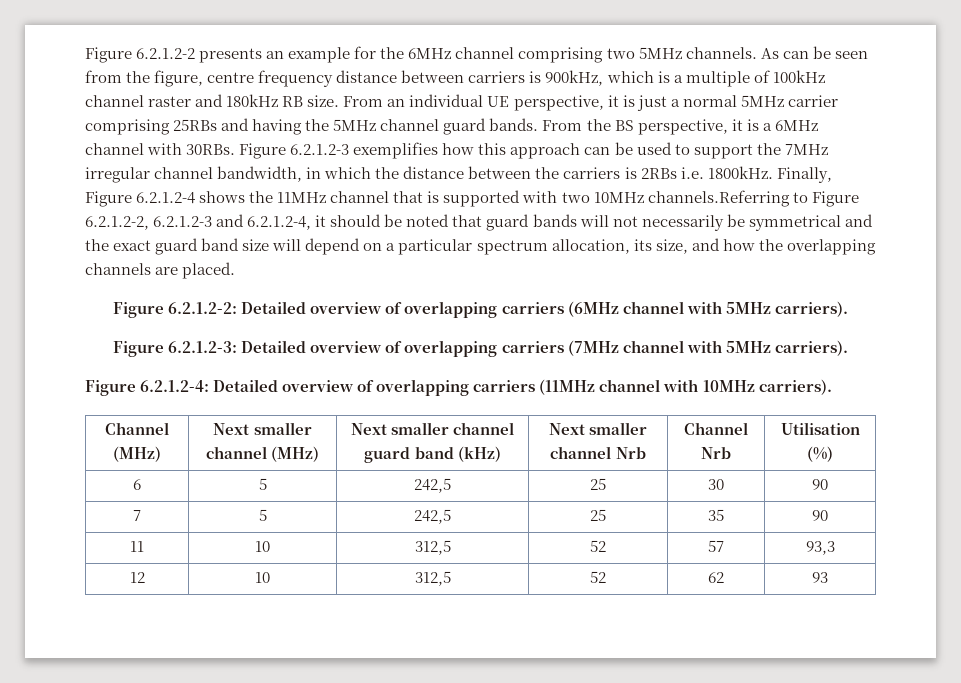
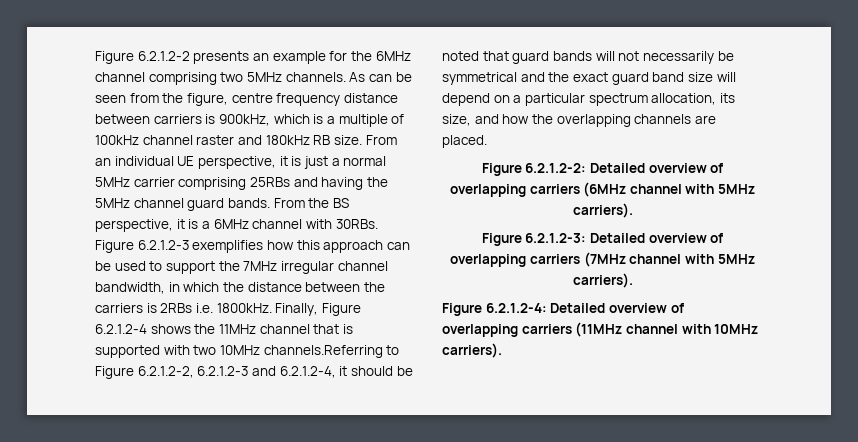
[105,422,169,435] [113,446,161,462] [213,422,312,435] [205,446,320,462] [350,422,515,435] [364,446,501,463] [548,422,648,435] [550,446,646,459] [684,422,748,435] [701,447,731,459] [780,422,860,435] [807,446,833,462] [133,479,141,490] [258,478,267,490] [414,478,451,493] [590,478,606,490] [708,479,724,490] [812,479,828,490] [133,510,141,521] [258,509,267,521] [414,509,451,524] [590,509,606,521] [708,509,724,521] [812,510,828,521] [130,541,144,552] [255,541,270,552] [414,540,451,555] [590,540,606,552] [708,540,724,552] [805,541,835,555] [129,572,145,583] [255,572,270,583] [414,571,451,586] [590,571,606,583] [708,572,724,583] [812,572,828,583] // Channel (MHz) | Next smaller channel (MHz) | Next smaller channel guard band (kHz) | Next smaller channel Nrb | Channel Nrb | Utilisation (%) // 6 | 5 | 242,5 | 25 | 30 | 90 // 7 | 5 | 242,5 | 25 | 35 | 90 // 11 | 10 | 312,5 | 52 | 57 | 93,3 // 12 | 10 | 312,5 | 52 | 62 | 93 -> (502, 350) none

